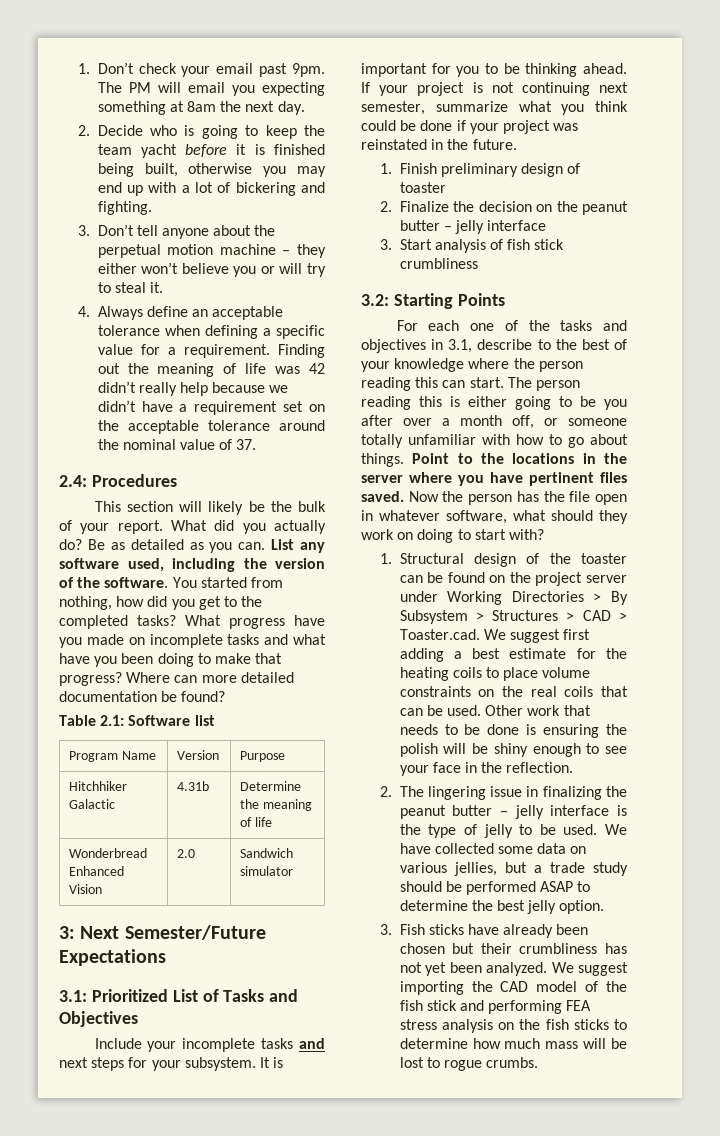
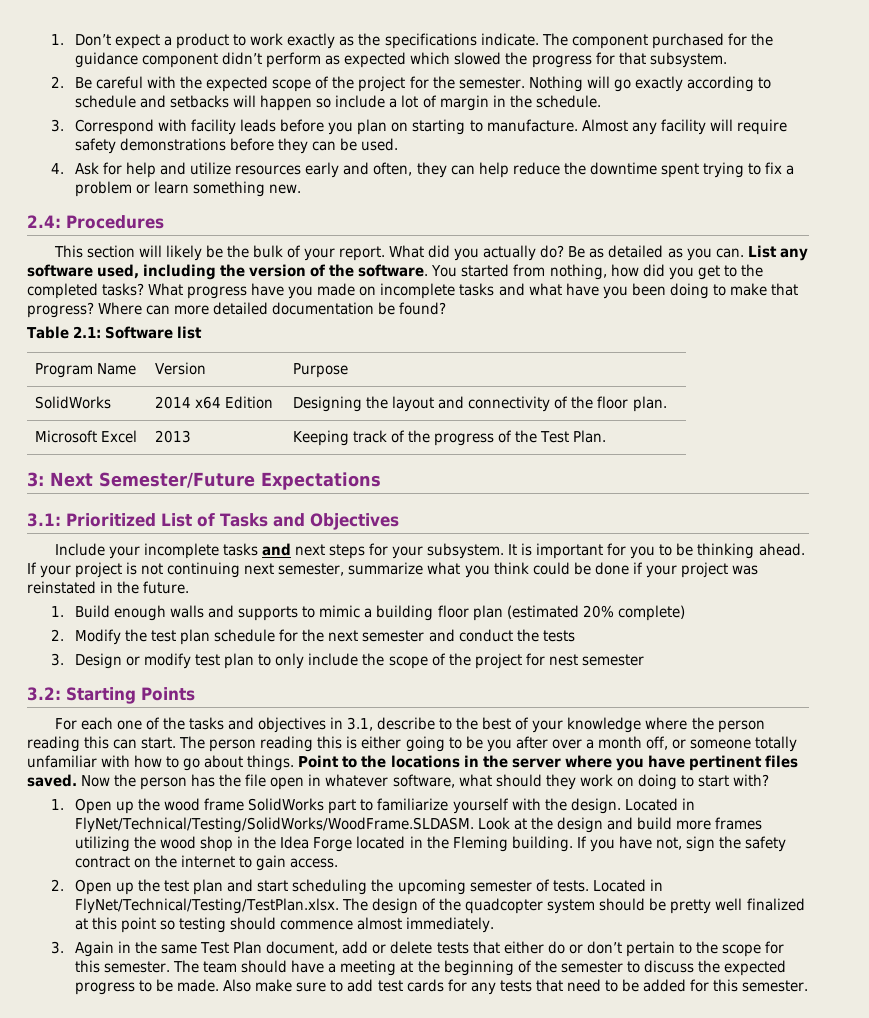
[138,63,325,77] [97,82,325,96] [97,101,305,115] [77,125,325,139] [97,144,325,158] [97,163,326,177] [97,182,325,196] [97,201,152,215] [77,224,276,239] [97,244,326,258] [97,262,326,277] [97,282,164,293] [77,306,284,320] [97,325,325,339] [97,344,325,358] [97,363,325,377] [97,381,289,396] [97,400,325,415] [97,420,325,434] [97,439,257,450] check your email past 9pm. The PM will email you expecting something at 8am the next day. // 2. Decide who is going to keep the team yacht before it is finished being built, otherwise you may end up with a lot of bickering and fighting. // 3. Don’t tell anyone about the perpetual motion machine – they either won’t believe you or will try to steal it. // 4. Always define an acceptable tolerance when defining a specific value for a requirement. Finding out the meaning of life was 42 didn’t really help because we didn’t have a requirement set on the acceptable tolerance around the nominal value of 37. -> [115,33,773,49] [75,52,727,68] [51,76,771,92] [75,95,601,111] [51,119,787,135] [75,138,399,154] [51,162,795,178] [75,181,302,197] expect a product to work exactly as the specifications indicate. The component purchased for the guidance component didn’t perform as expected which slowed the progress for that subsystem. // 2. Be careful with the expected scope of the project for the semester. Nothing will go exactly according to schedule and setbacks will happen so include a lot of margin in the schedule. // 3. Correspond with facility leads before you plan on starting to manufacture. Almost any facility will require safety demonstrations before they can be used. // 4. Ask for help and utilize resources early and often, they can help reduce the downtime spent trying to fix a problem or learn something new.
[69,781,128,791] [69,799,116,809] [177,781,210,791] [240,781,302,791] [240,799,312,811] [240,817,272,827] [69,848,148,858] [69,866,125,876] [69,884,103,894] [177,849,196,858] [240,848,294,858] [240,866,294,876] Hitchhiker Galactic | 4.31b | Determine the meaning of life // Wonderbread Enhanced Vision | 2.0 | Sandwich simulator -> [35,396,112,409] [155,396,274,409] [293,396,667,412] [35,430,138,443] [155,430,192,443] [293,430,607,446] SolidWorks | 2014 x64 Edition | Designing the layout and connectivity of the floor plan. // Microsoft Excel | 2013 | Keeping track of the progress of the Test Plan.
[399,163,581,177] [399,182,446,193] [379,201,628,215] [399,220,547,234] [379,239,565,253] [399,258,478,269] Finish preliminary design of toaster // 2. Finalize the decision on the peanut butter – jelly interface // 3. Start analysis of fish stick crumbliness -> [75,605,685,621] [51,629,575,645] [51,653,644,669] Build enough walls and supports to mimic a building floor plan (estimated 20% complete) // 2. Modify the test plan schedule for the next semester and conduct the tests // 3. Design or modify test plan to only include the scope of the project for nest semester
[399,553,627,567] [399,572,627,586] [399,591,628,605] [399,610,627,624] [399,629,591,643] [399,648,627,662] [399,667,591,681] [399,686,628,697] [399,705,591,716] [399,724,627,738] [399,743,627,757] [399,762,574,776] [379,786,627,800] [399,805,627,819] [399,824,627,838] [399,843,587,854] [399,862,628,876] [399,881,591,895] [399,900,605,914] [379,924,589,938] [399,943,627,954] [399,962,628,976] [399,981,627,995] [399,1000,592,1014] [399,1019,627,1033] [399,1038,627,1049] [399,1057,539,1071] Structural design of the toaster can be found on the project server under Working Directories > By Subsystem > Structures > CAD > Toaster.cad. We suggest first adding a best estimate for the heating coils to place volume constraints on the real coils that can be used. Other work that needs to be done is ensuring the polish will be shiny enough to see your face in the reflection. // 2. The lingering issue in finalizing the peanut butter – jelly interface is the type of jelly to be used. We have collected some data on various jellies, but a trade study should be performed ASAP to determine the best jelly option. // 3. Fish sticks have already been chosen but their crumbliness has not yet been analyzed. We suggest importing the CAD model of the fish stick and performing FEA stress analysis on the fish sticks to determine how much mass will be lost to rogue crumbs. -> [75,798,695,814] [75,817,763,833] [75,836,787,852] [75,855,339,871] [51,879,663,895] [75,898,805,914] [75,917,495,933] [51,941,785,957] [75,960,786,976] [75,979,809,995] Open up the wood frame SolidWorks part to familiarize yourself with the design. Located in FlyNet/Technical/Testing/SolidWorks/WoodFrame.SLDASM. Look at the design and build more frames utilizing the wood shop in the Idea Forge located in the Fleming building. If you have not, sign the safety contract on the internet to gain access. // 2. Open up the test plan and start scheduling the upcoming semester of tests. Located in FlyNet/Technical/Testing/TestPlan.xlsx. The design of the quadcopter system should be pretty well finalized at this point so testing should commence almost immediately. // 3. Again in the same Test Plan document, add or delete tests that either do or don’t pertain to the scope for this semester. The team should have a meeting at the beginning of the semester to discuss the expected progress to be made. Also make sure to add test cards for any tests that need to be added for this semester.

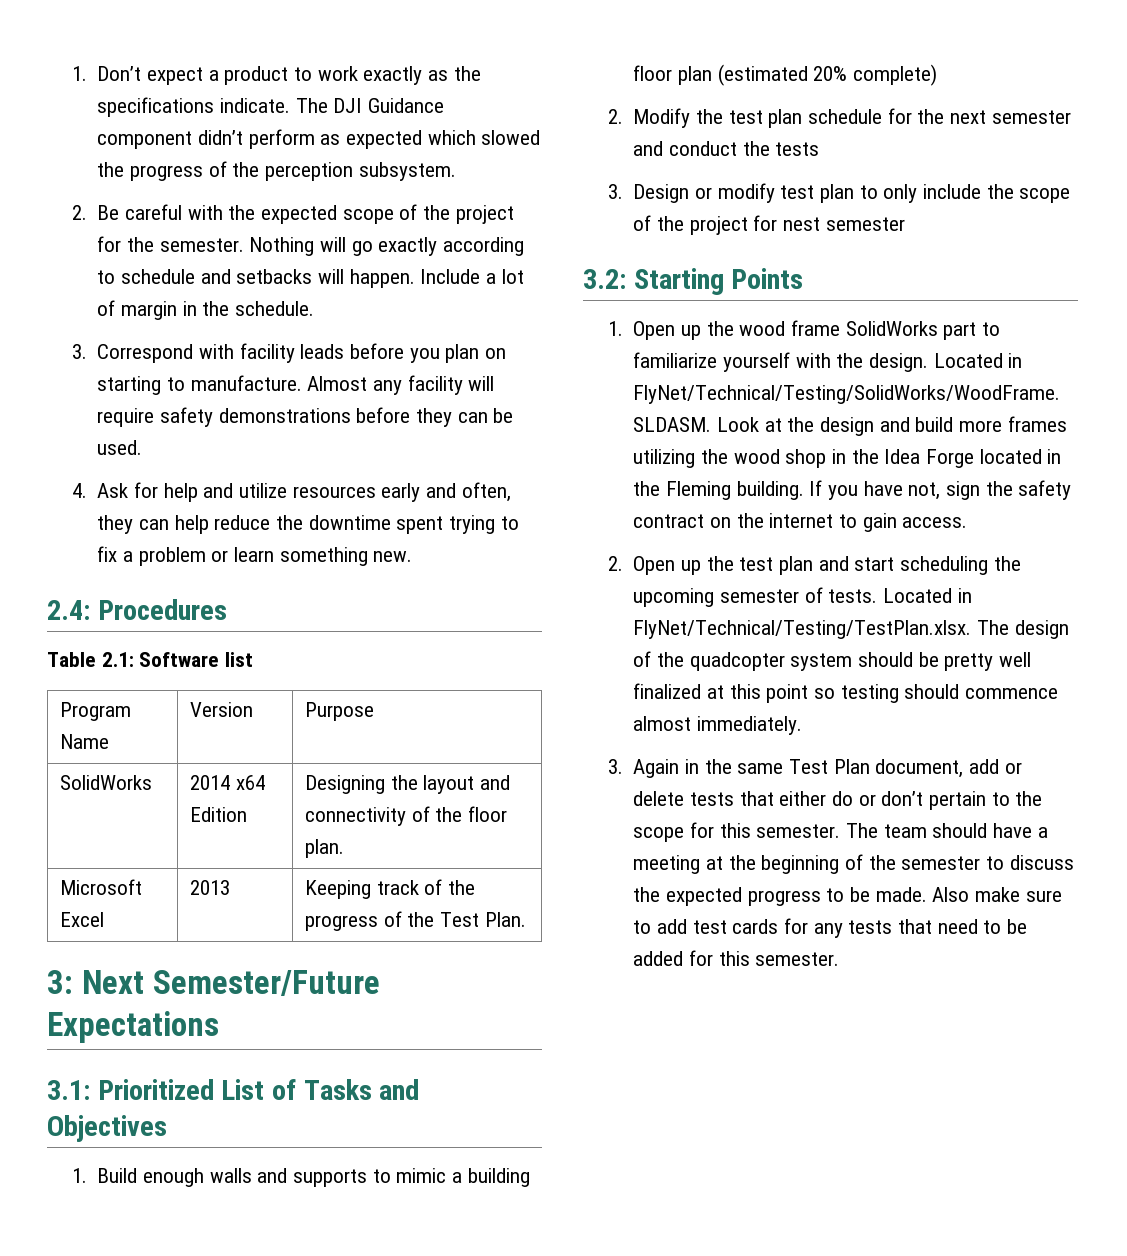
[571,33,773,49] [75,52,139,68] component purchased for the guidance -> [333,98,444,113] DJI Guidance
[595,52,646,65] for that -> [208,161,353,181] of the perception
[260,95,386,111] happen so include -> [349,269,481,288] happen. Include
[53,245,808,261] [27,264,763,280] [27,283,798,299] [27,302,447,318] // This section will likely be the bulk of your report. What did you actually do? Be as detailed as you can. List any software used, including the version of the software. You started from nothing, how did you get to the completed tasks? What progress have you made on incomplete tasks and what have you been doing to make that progress? Where can more detailed documentation be found? -> (227, 609) none
[54,543,805,559] [27,562,758,578] [27,581,190,594] // Include your incomplete tasks and next steps for your subsystem. It is important for you to be thinking ahead. If your project is not continuing next semester, summarize what you think could be done if your project was reinstated in the future. -> (167, 1128) none
[54,717,765,733] [27,736,798,752] [27,755,798,771] [27,774,769,790] // For each one of the tasks and objectives in 3.1, describe to the best of your knowledge where the person reading this can start. The person reading this is either going to be you after over a month off, or someone totally unfamiliar with how to go about things. Point to the locations in the server where you have pertinent files saved. Now the person has the file open in whatever software, what should they work on doing to start with? -> (804, 278) none

